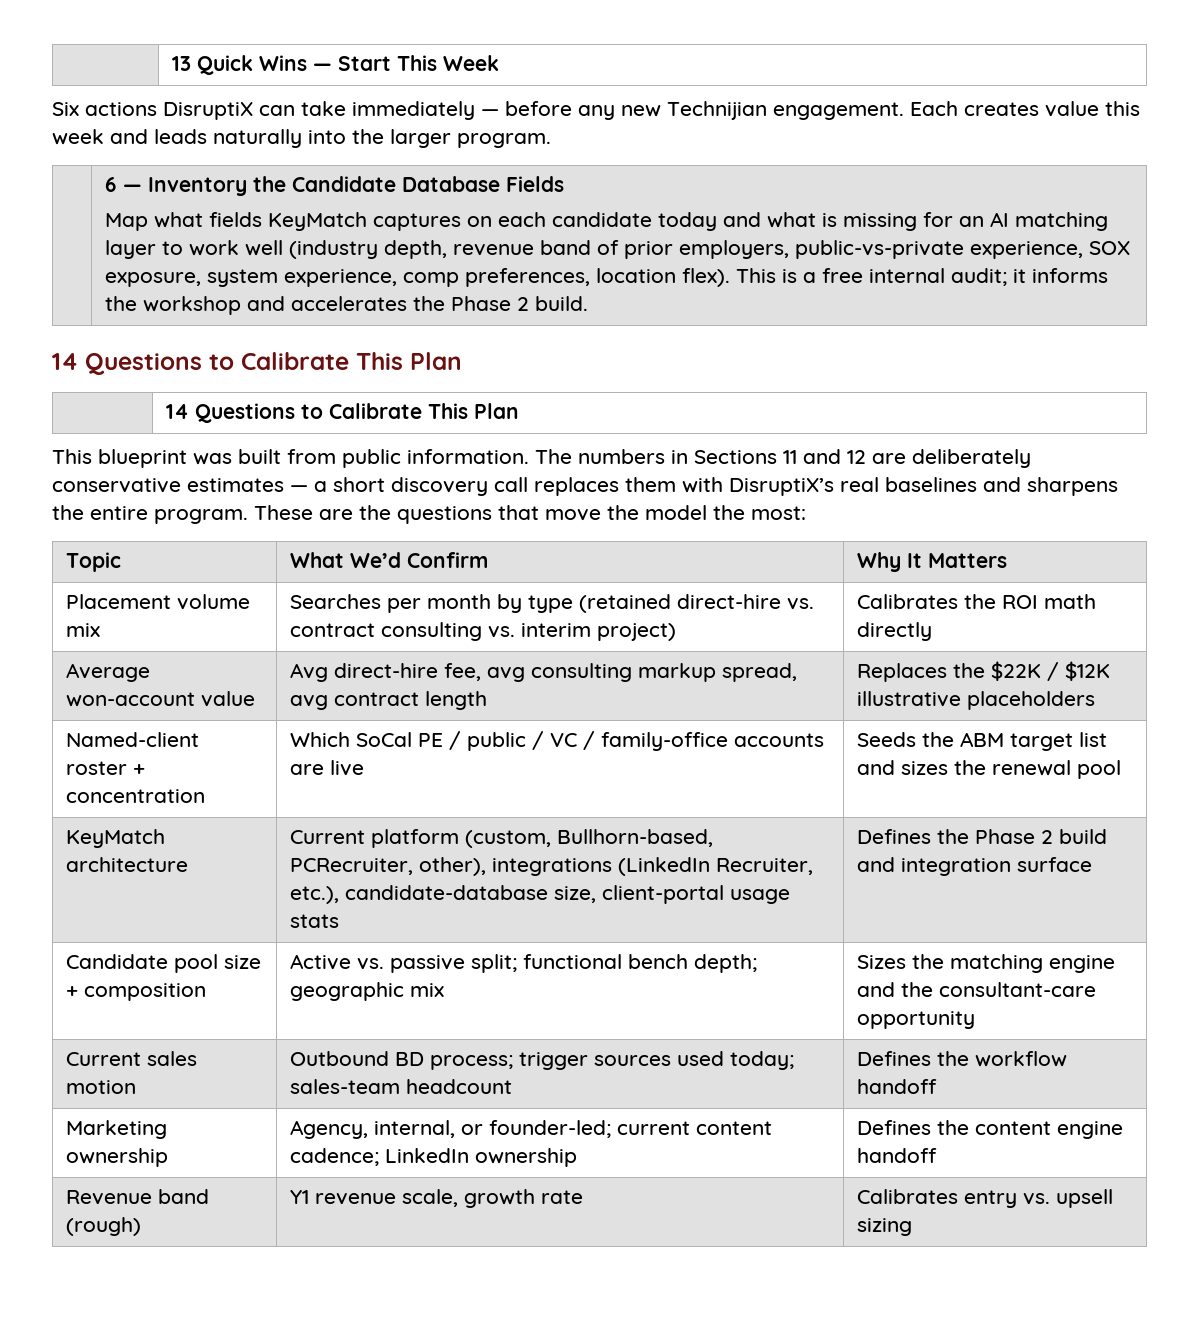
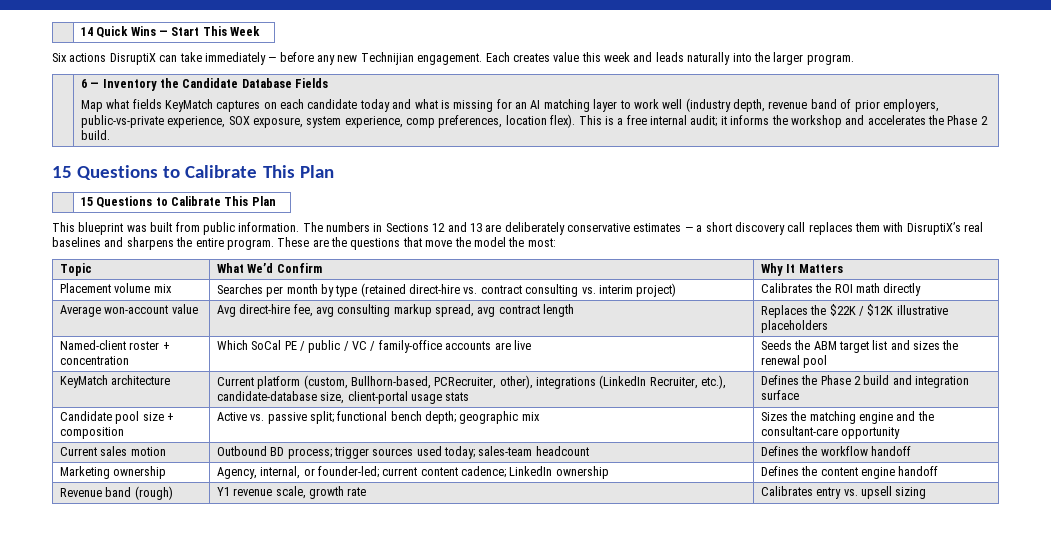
[172,56,192,71] | 13 -> [80,27,93,36] | 14
[52,353,78,370] 14 -> [52,166,72,178] 15
[166,404,190,419] 14 -> [80,197,93,206] 15
[783,449,866,464] 11 and 12 -> [432,222,482,232] 12 and 13

